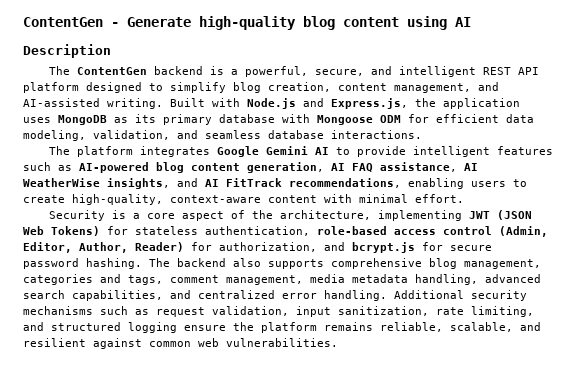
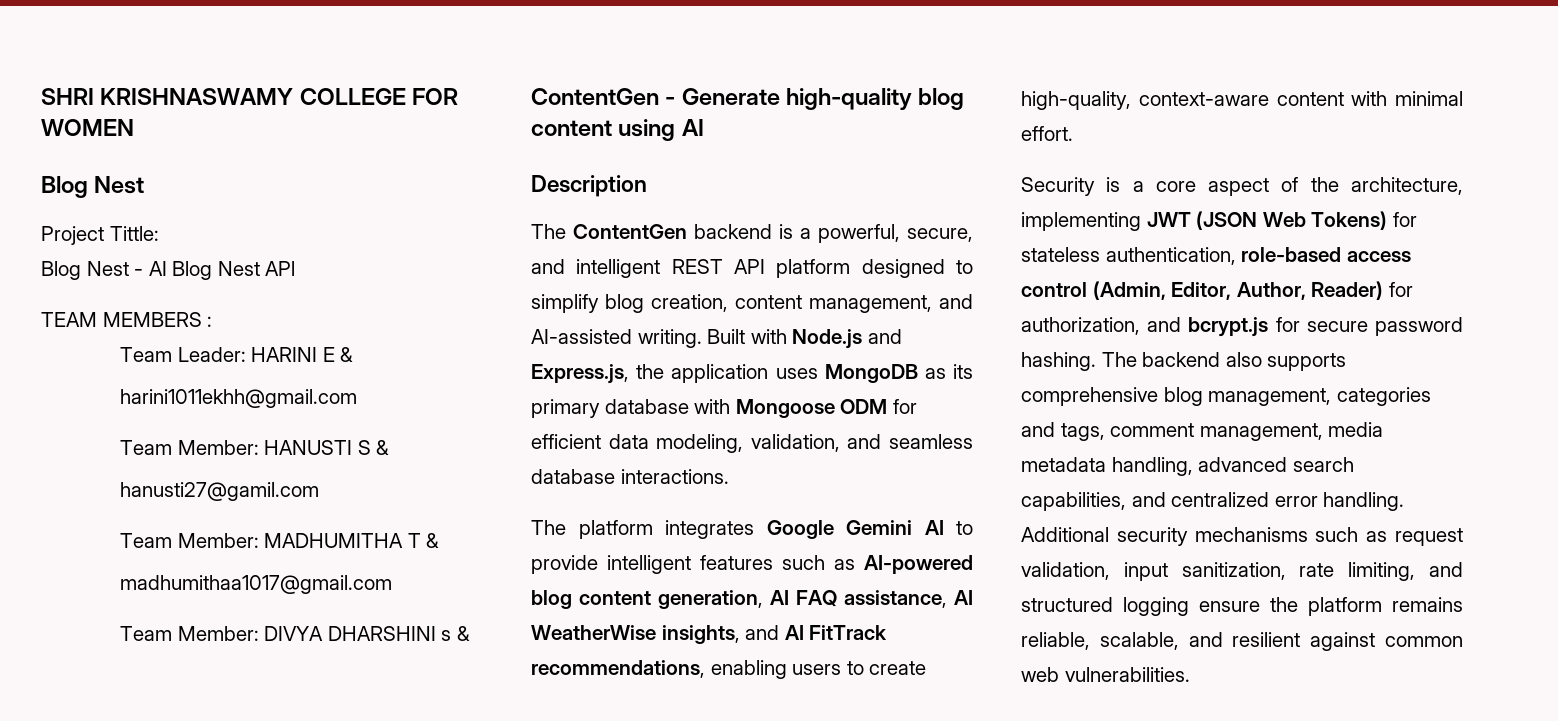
(23, 22) none -> [41,88,459,105] [41,119,134,136] [41,176,145,198] [41,226,159,245] [41,261,296,280] [41,312,213,327] [120,347,354,362] [120,389,358,408] [120,440,390,455] [120,482,320,501] [120,533,440,548] [120,575,393,594] [120,626,470,641] SHRI KRISHNASWAMY COLLEGE FOR WOMEN // Blog Nest // Project Tittle: // Blog Nest - AI Blog Nest APl // TEAM MEMBERS : // Team Leader: HARINI E & // harini1011ekhh@gmail.com // Team Member: HANUSTI S & // hanusti27@gamil.com // Team Member: MADHUMITHA T & // madhumithaa1017@gmail.com // Team Member: DIVYA DHARSHINI s & //

